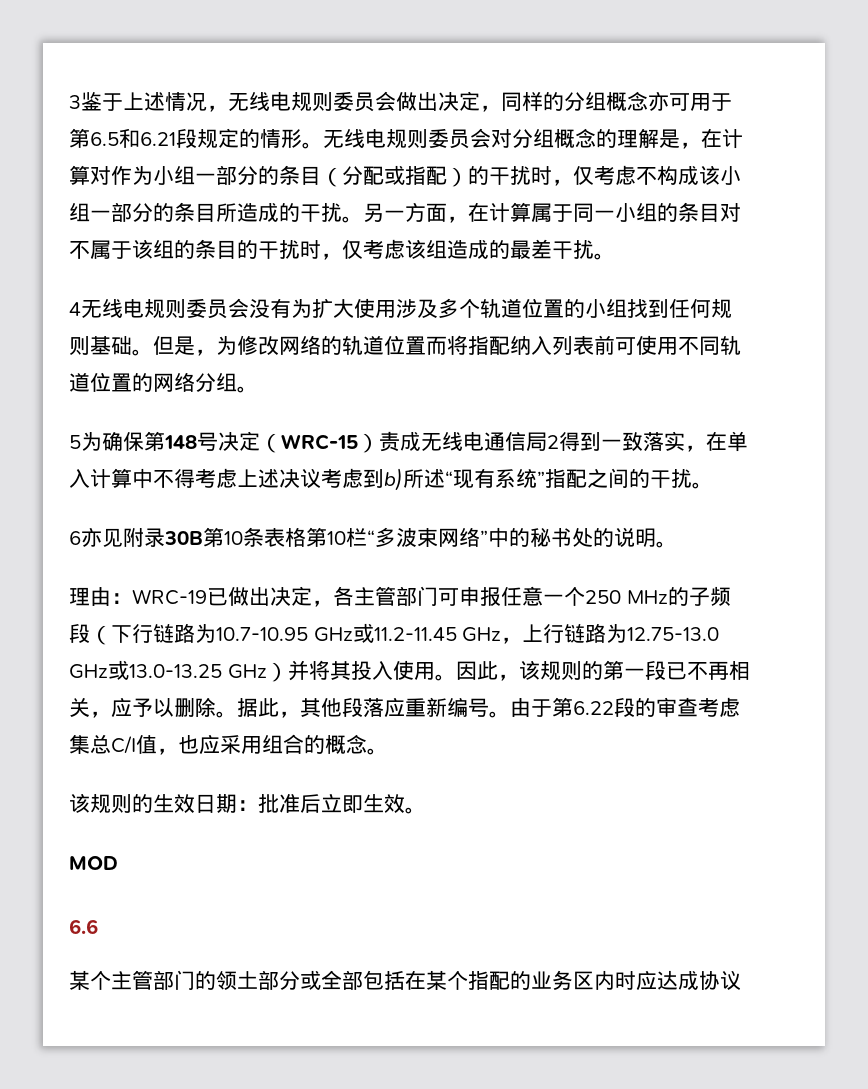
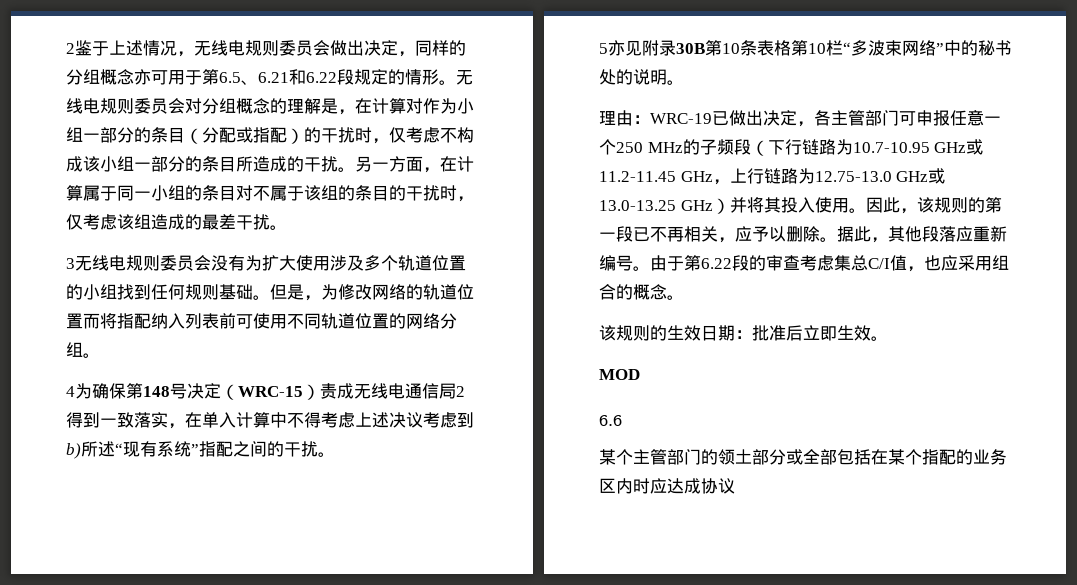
[69,95,81,109] 3 -> [66,43,75,54] 2
[119,128,176,148] 和6.21 -> [241,69,337,85] 、6.21和6.22
[69,302,81,316] 4 -> [66,258,75,269] 3
[69,435,81,449] 5 -> [66,386,75,397] 4
[69,531,81,545] 6 -> [599,43,608,54] 5

